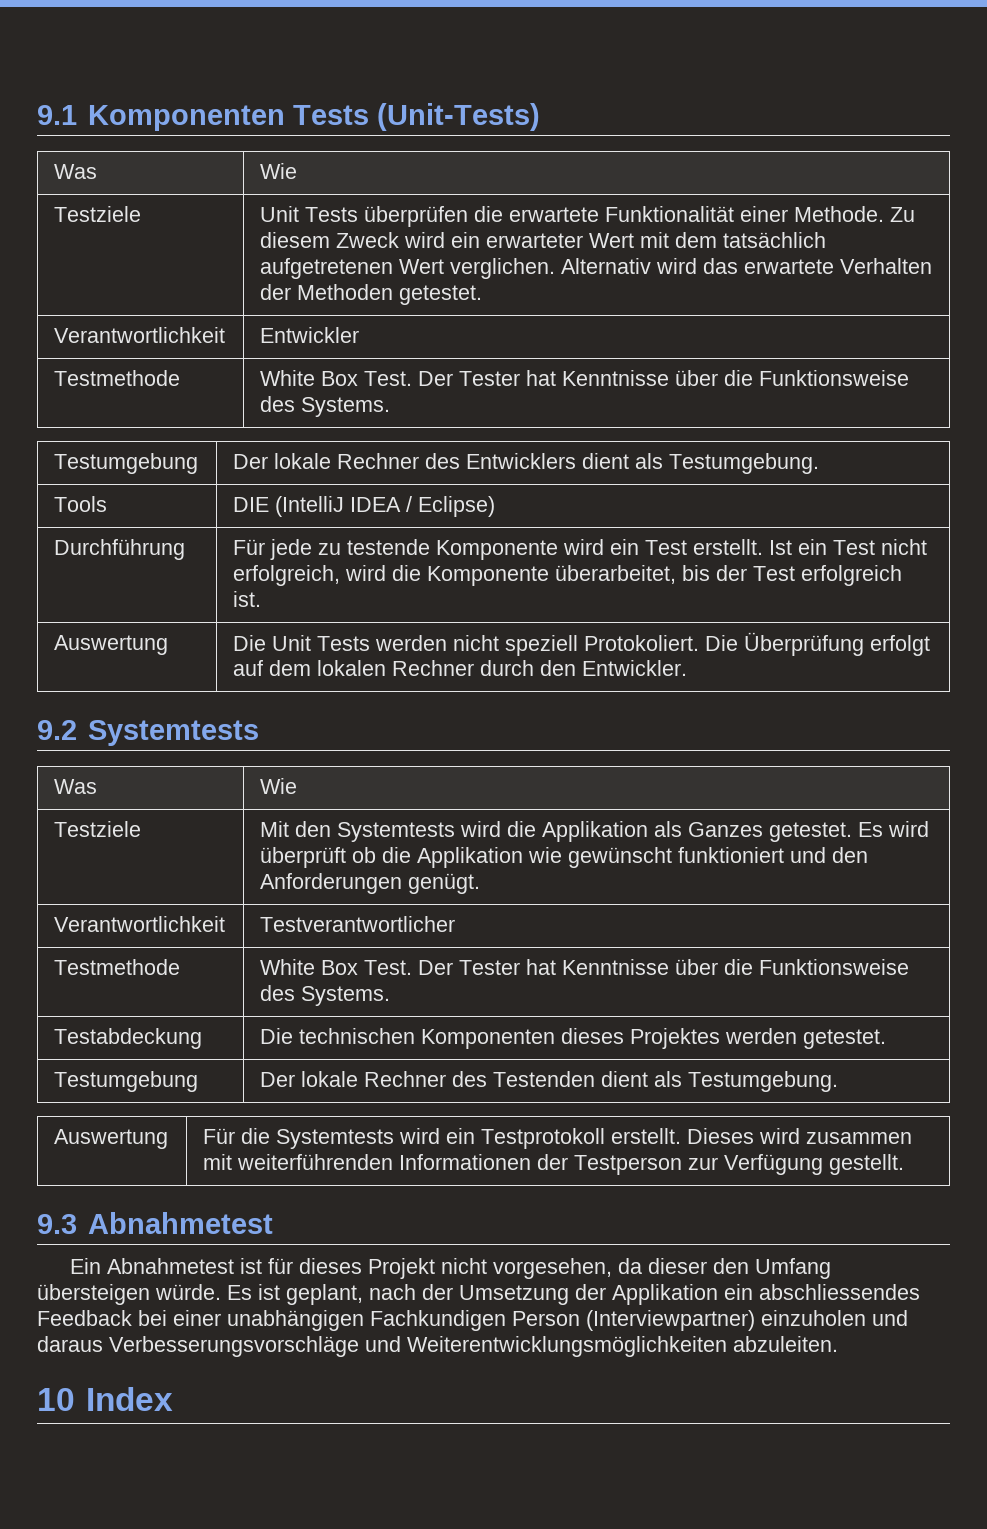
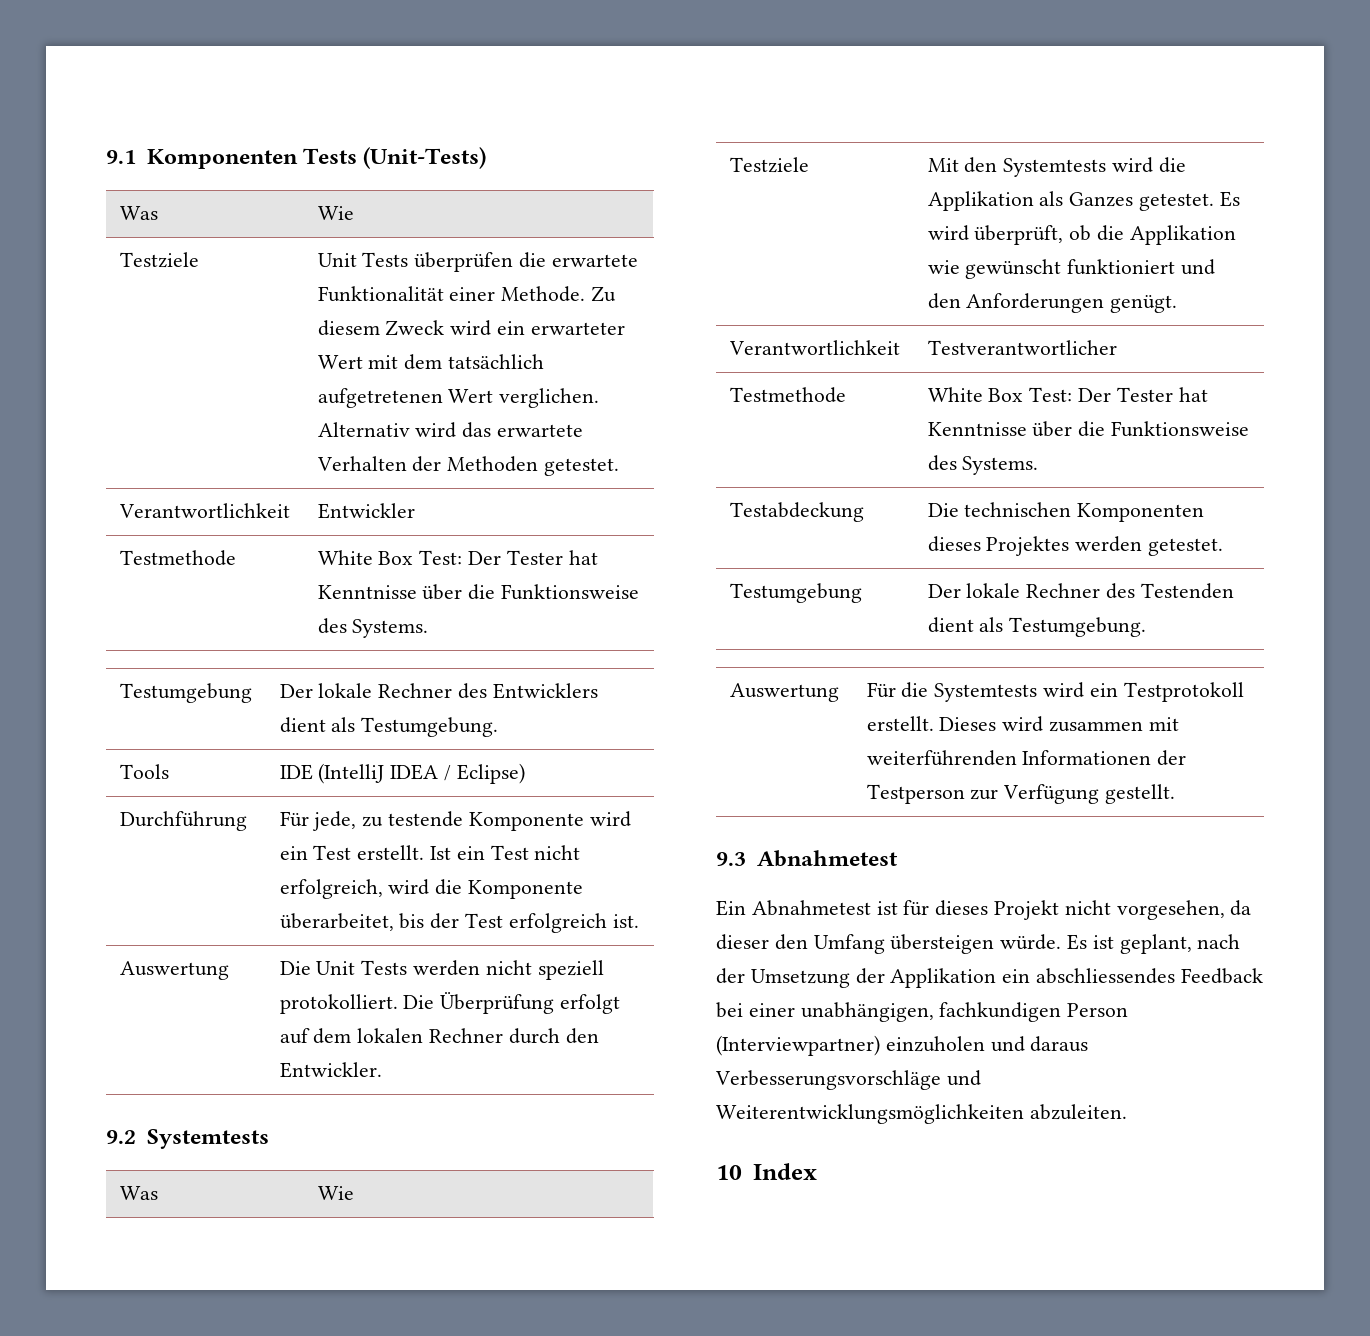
[364,371,413,386] Test. -> [419,550,463,565] Test:
[233,497,270,512] DIE -> [279,764,313,780] IDE
[270,539,313,560] jede -> [312,811,357,831] jede,
[584,635,700,651] Protokoliert. -> [279,994,398,1014] protokolliert.
[260,847,347,868] überprüft -> [974,225,1064,245] überprüft,
[364,960,413,975] Test. -> [1029,387,1073,402] Test:
[227,1310,506,1331] unabhängigen Fachkundigen -> [800,1002,1062,1022] unabhängigen, fachkundigen

